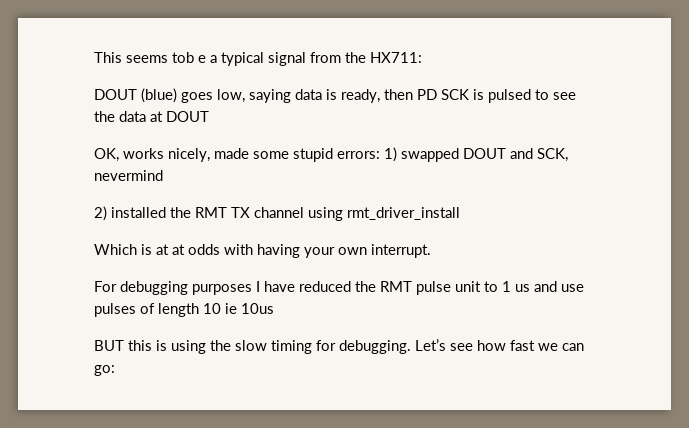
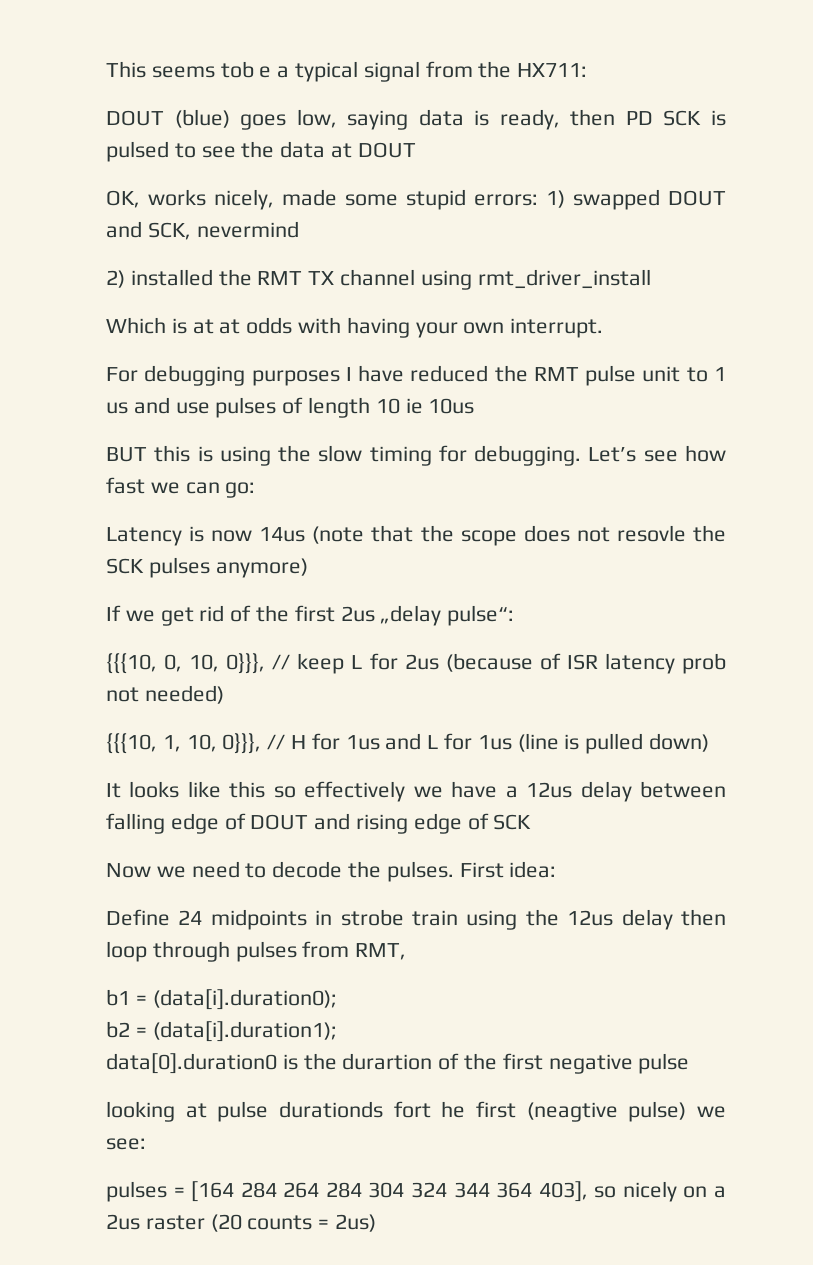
(115, 370) none -> [106,525,726,546] [106,557,308,578] [106,605,515,626] [106,653,727,674] [106,685,224,704] [106,733,710,754] [106,781,726,802] [106,813,532,834] [106,861,557,882] [106,909,726,930] [106,941,407,962] [106,989,337,1010] [106,1021,337,1042] [106,1053,690,1074] [106,1101,726,1122] [106,1138,146,1150] [106,1181,726,1202] [106,1214,377,1232] // Latency is now 14us (note that the scope does not resovle the SCK pulses anymore) // If we get rid of the first 2us „delay pulse“: // {{{10, 0, 10, 0}}}, // keep L for 2us (because of ISR latency prob not needed) // {{{10, 1, 10, 0}}}, // H for 1us and L for 1us (line is pulled down) // It looks like this so effectively we have a 12us delay between falling edge of DOUT and rising edge of SCK // Now we need to decode the pulses. First idea: // Define 24 midpoints in strobe train using the 12us delay then loop through pulses from RMT, // b1 = (data[i].duration0); // b2 = (data[i].duration1); // data[0].duration0 is the durartion of the first negative pulse // looking at pulse durationds fort he first (neagtive pulse) we see: // pulses = [164 284 264 284 304 324 344 364 403], so nicely on a 2us raster (20 counts = 2us)

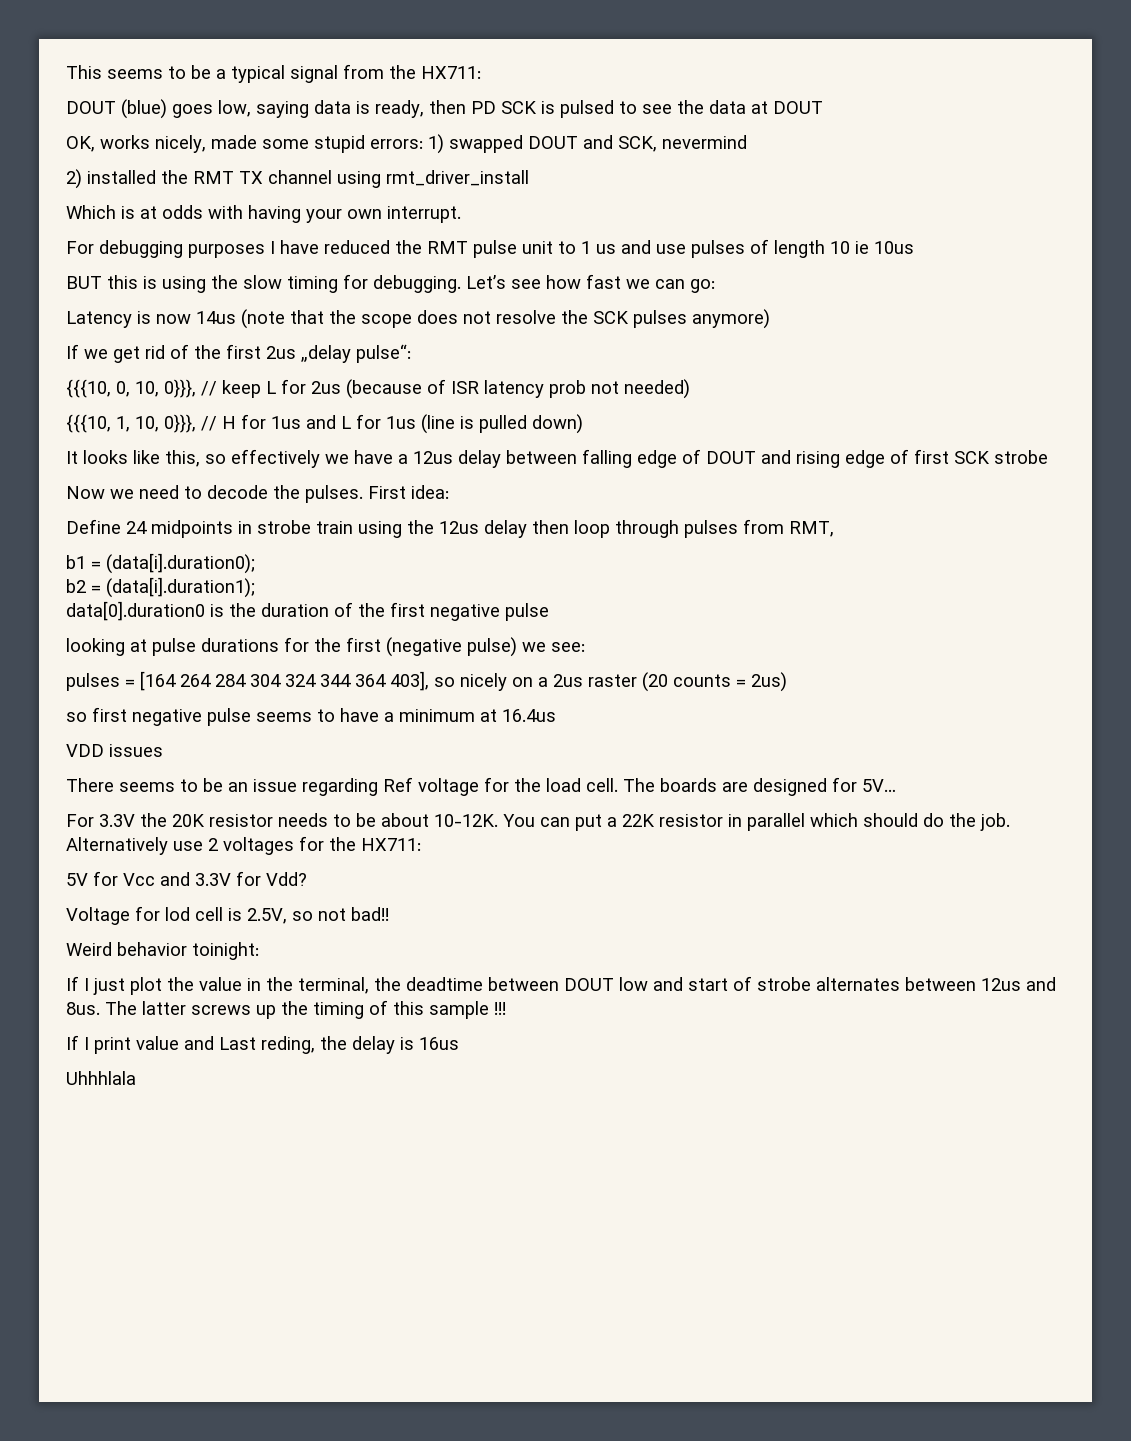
[220,61,272,78] tob e -> [168,65,211,79] to be
[219,319,241,334] at -> (157, 212) none
[616,525,686,542] resovle -> [496,310,556,324] resolve
[229,781,266,798] this -> [165,450,200,467] this,
[493,814,532,830] SCK -> [914,449,1048,464] first SCK strobe
[342,1053,433,1070] durartion -> [261,603,329,617] duration
[279,1101,618,1122] durationds fort he first (neagtive -> [201,637,462,657] durations for the first (negative
[240,1182,277,1198] 284 -> (176, 681) none
(377, 1223) none -> [66,707,556,726] [66,744,163,757] [66,777,896,796] [66,813,1010,831] [66,836,421,855] [66,871,307,886] [66,906,389,925] [66,942,259,960] [66,976,1056,995] [66,1000,506,1019] [66,1035,459,1054] [66,1071,136,1085] // so first negative pulse seems to have a minimum at 16.4us // VDD issues // There seems to be an issue regarding Ref voltage for the load cell. The boards are designed for 5V… // For 3.3V the 20K resistor needs to be about 10-12K. You can put a 22K resistor in parallel which should do the job. Alternatively use 2 voltages for the HX711: // 5V for Vcc and 3.3V for Vdd? // Voltage for lod cell is 2.5V, so not bad!! // Weird behavior toinight: // If I just plot the value in the terminal, the deadtime between DOUT low and start of strobe alternates between 12us and 8us. The latter screws up the timing of this sample !!! // If I print value and Last reding, the delay is 16us // Uhhhlala

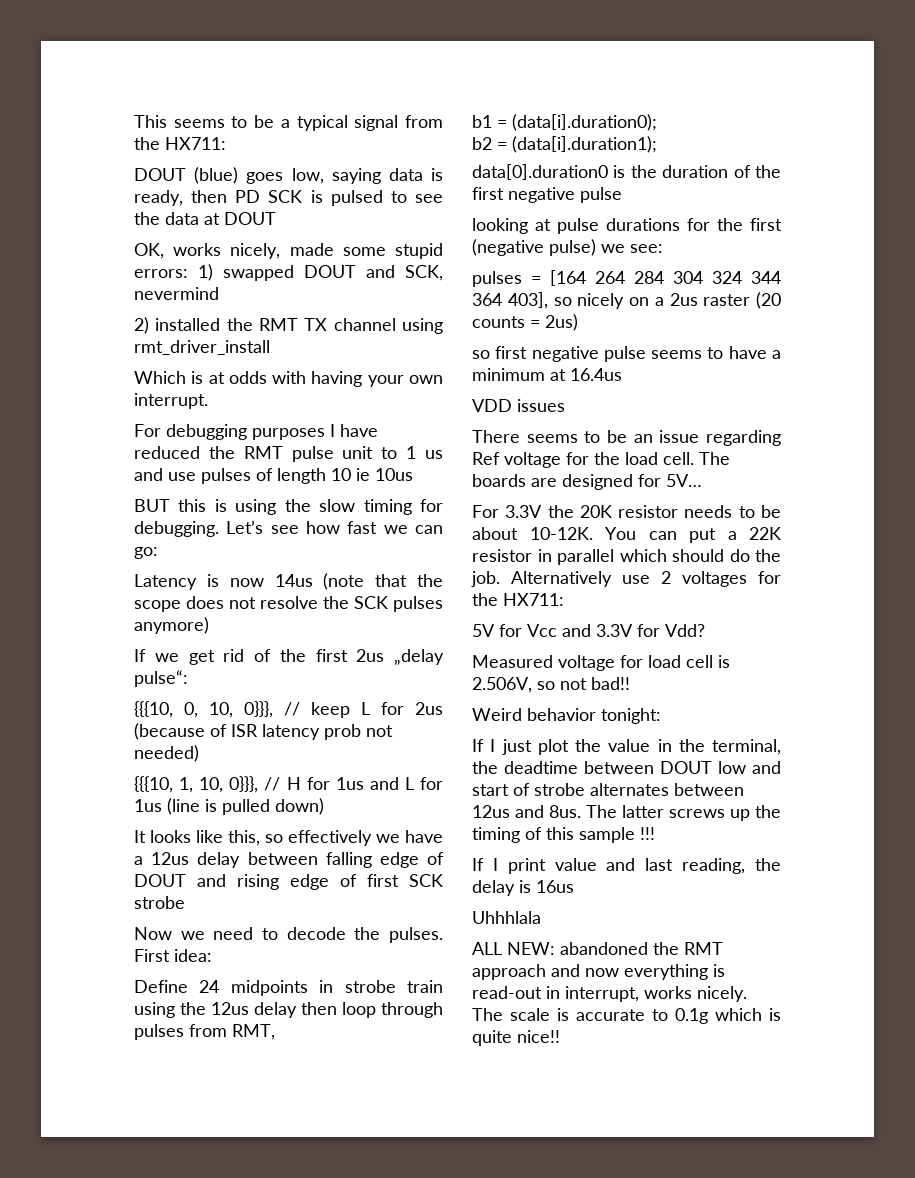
[66,906,190,925] Voltage for lod -> [472,655,681,671] Measured voltage for load
[247,908,287,924] 2.5V, -> [472,677,532,693] 2.506V,
[192,942,259,960] toinight: -> [601,708,661,724] tonight:
[219,1036,315,1054] Last reding, -> [645,858,746,874] last reading,
(136, 1078) none -> [472,942,723,955] [472,964,725,980] [472,986,747,1002] [472,1008,781,1024] [472,1030,560,1046] // ALL NEW: abandoned the RMT approach and now everything is read-out in interrupt, works nicely. The scale is accurate to 0.1g which is quite nice!!

